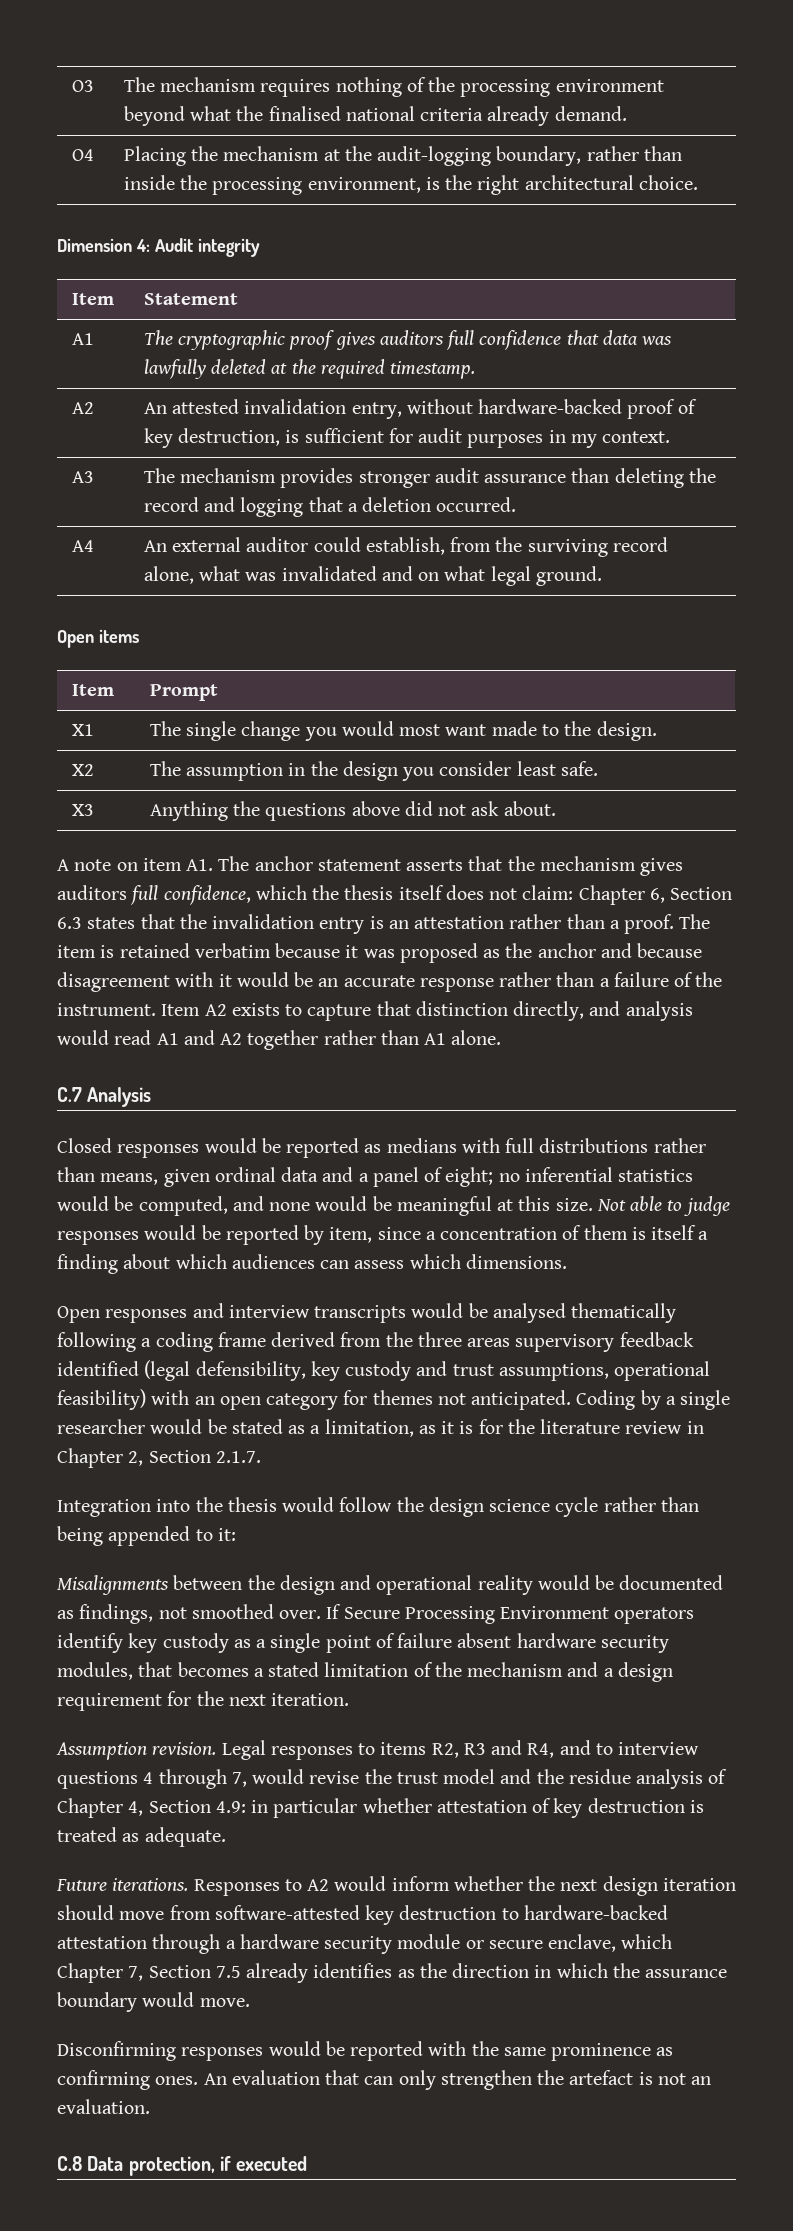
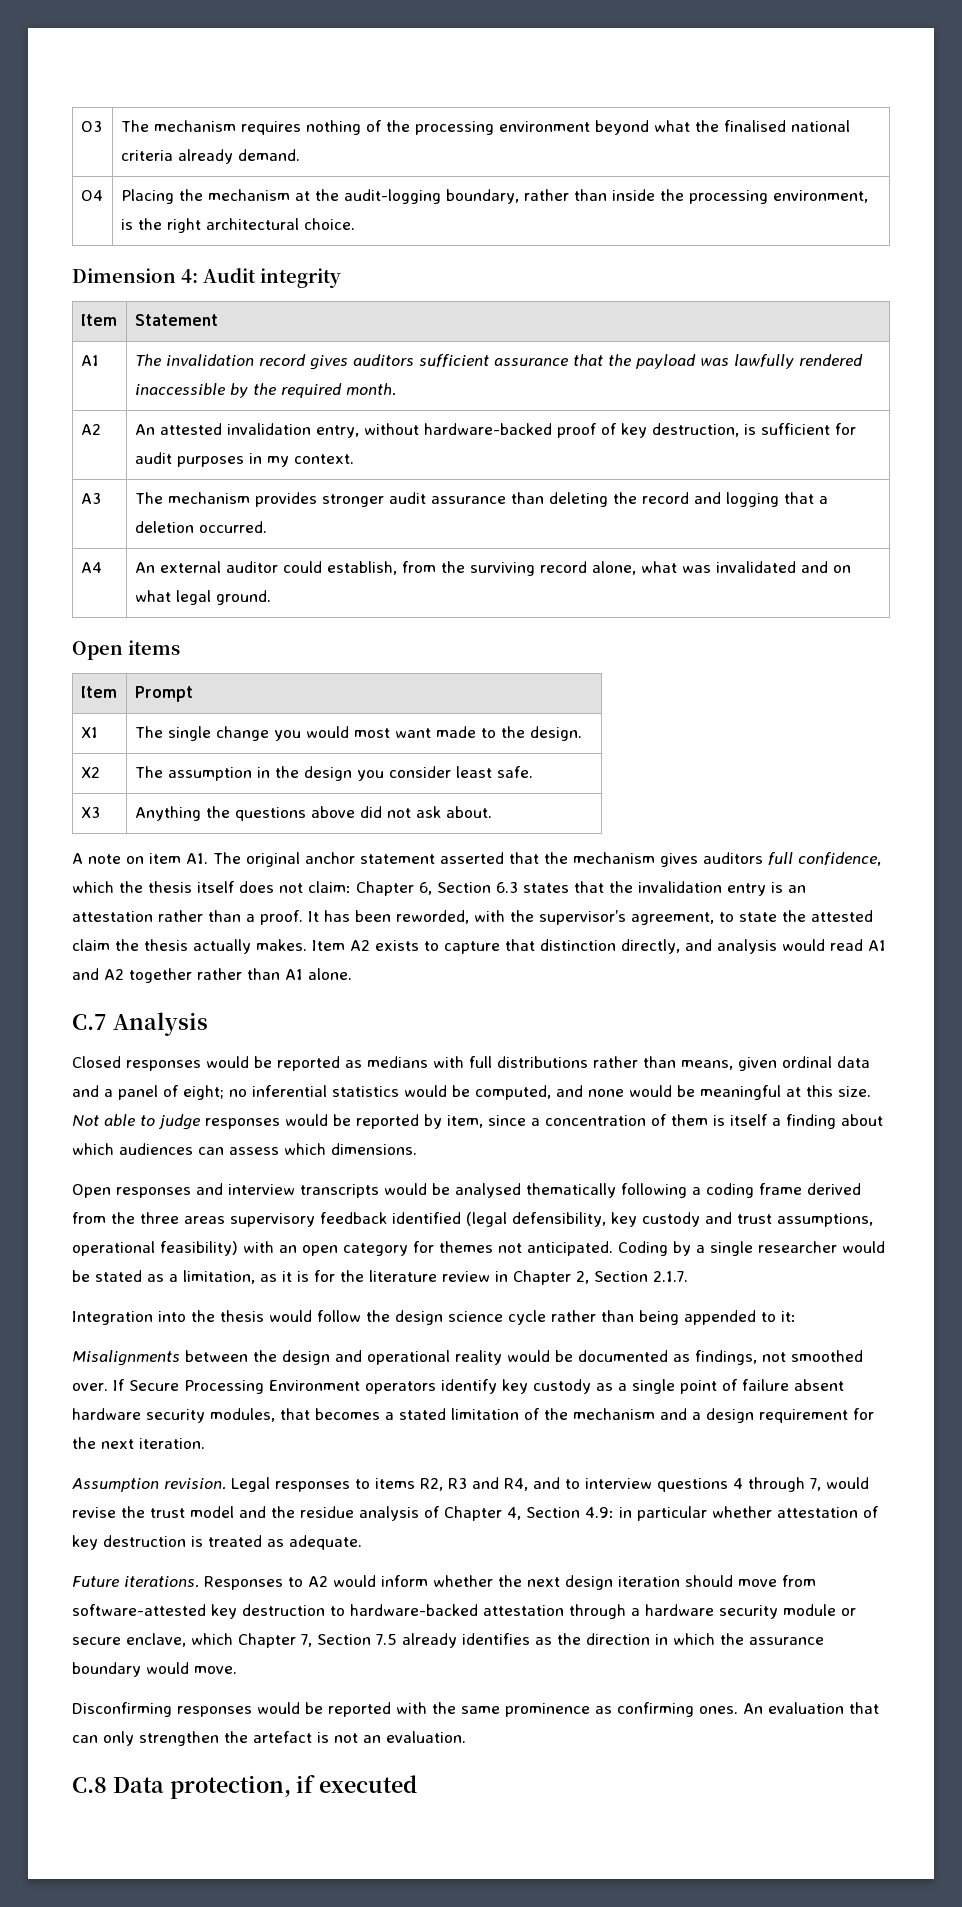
[178,330,673,350] [143,359,288,379] cryptographic proof gives auditors full confidence that data was lawfully deleted at -> [165,354,863,370] [134,383,248,398] invalidation record gives auditors sufficient assurance that the payload was lawfully rendered inaccessible by
[390,361,476,379] timestamp. -> [345,383,396,396] month.
(250, 863) none -> [246,852,300,867] original
[406,859,464,871] asserts -> [440,852,504,864] asserted
[679,914,711,929] [57,943,703,963] [57,972,723,992] [57,1003,156,1016] The item is retained verbatim because it was proposed as the anchor and because disagreement with it would be an accurate response rather than a failure of the instrument. -> [308,910,873,925] [72,939,307,954] It has been reworded, with the supervisor’s agreement, to state the attested claim the thesis actually makes.

